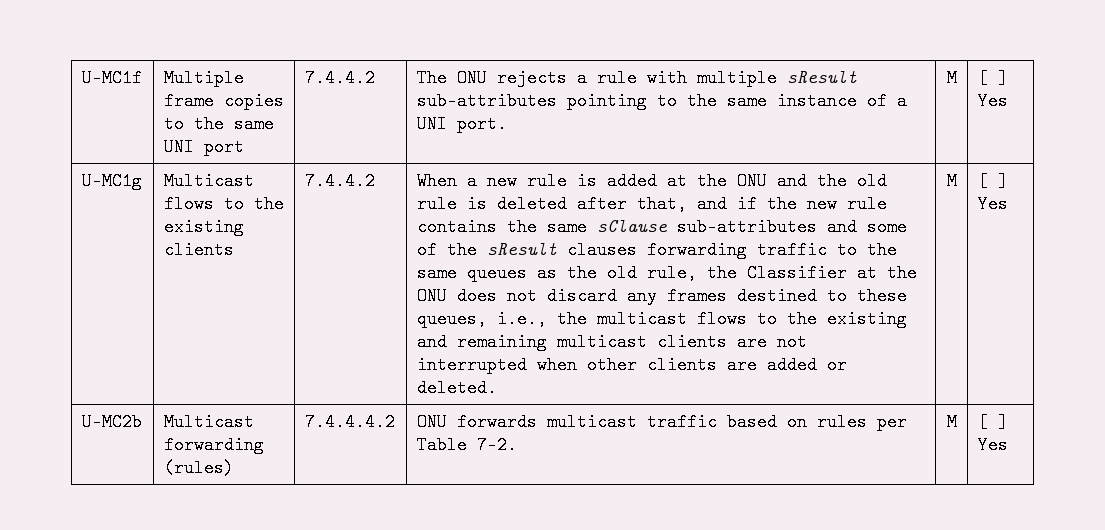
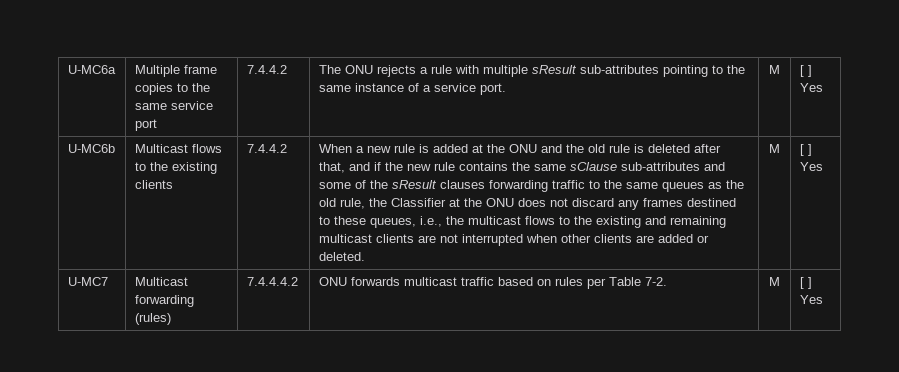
[81,69,142,87] U-MC1f -> [67,65,116,74] U-MC6a
[163,138,194,156] UNI -> [170,101,213,110] service
[416,115,447,133] UNI -> [433,83,476,92] service
[81,172,142,190] U-MC1g -> [67,144,115,153] U-MC6b
[81,413,142,431] U-MC2b -> [67,277,108,286] U-MC7

